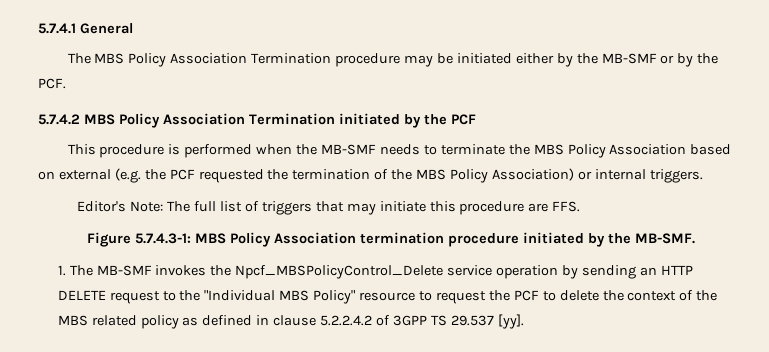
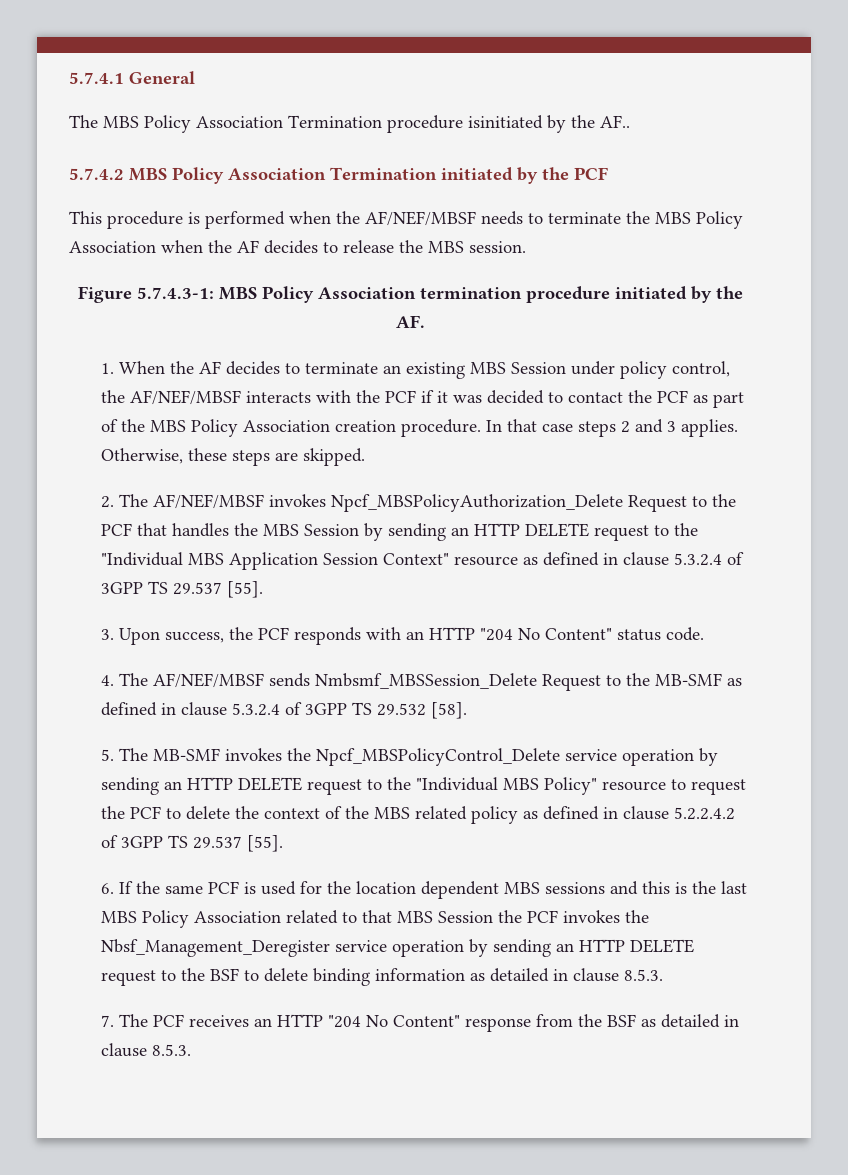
[404,53,719,67] [38,78,66,89] may be initiated either by the MB-SMF or by the PCF. -> [468,115,630,133] isinitiated by the AF..
[321,144,377,155] MB-SMF -> [365,211,476,226] AF/NEF/MBSF
[690,144,732,155] [38,168,703,183] [77,201,581,215] based on external (e.g. the PCF requested the termination of the MBS Policy Association) or internal triggers. // Editor's Note: The full list of triggers that may initiate this procedure are FFS. -> [161,240,526,254] when the AF decides to release the MBS session.
[634,233,695,244] MB-SMF. -> [395,315,425,328] AF.
(66, 270) none -> [119,361,731,379] [101,390,745,408] [101,419,739,437] [101,448,366,466] [101,494,737,512] [101,523,699,541] [101,552,745,570] [101,581,264,598] [101,627,705,645] [101,673,743,691] [101,702,468,719] [101,749,115,761] When the AF decides to terminate an existing MBS Session under policy control, the AF/NEF/MBSF interacts with the PCF if it was decided to contact the PCF as part of the MBS Policy Association creation procedure. In that case steps 2 and 3 applies. Otherwise, these steps are skipped. // 2. The AF/NEF/MBSF invokes Npcf_MBSPolicyAuthorization_Delete Request to the PCF that handles the MBS Session by sending an HTTP DELETE request to the "Individual MBS Application Session Context" resource as defined in clause 5.3.2.4 of 3GPP TS 29.537 [55]. // 3. Upon success, the PCF responds with an HTTP "204 No Content" status code. // 4. The AF/NEF/MBSF sends Nmbsmf_MBSSession_Delete Request to the MB-SMF as defined in clause 5.3.2.4 of 3GPP TS 29.532 [58]. // 5.
[497,314,524,329] [yy]. -> [247,835,284,852] [101,881,748,899] [101,910,650,928] [101,939,695,957] [101,968,664,986] [101,1014,740,1032] [101,1043,192,1057] [55]. // 6. If the same PCF is used for the location dependent MBS sessions and this is the last MBS Policy Association related to that MBS Session the PCF invokes the Nbsf_Management_Deregister service operation by sending an HTTP DELETE request to the BSF to delete binding information as detailed in clause 8.5.3. // 7. The PCF receives an HTTP "204 No Content" response from the BSF as detailed in clause 8.5.3.

